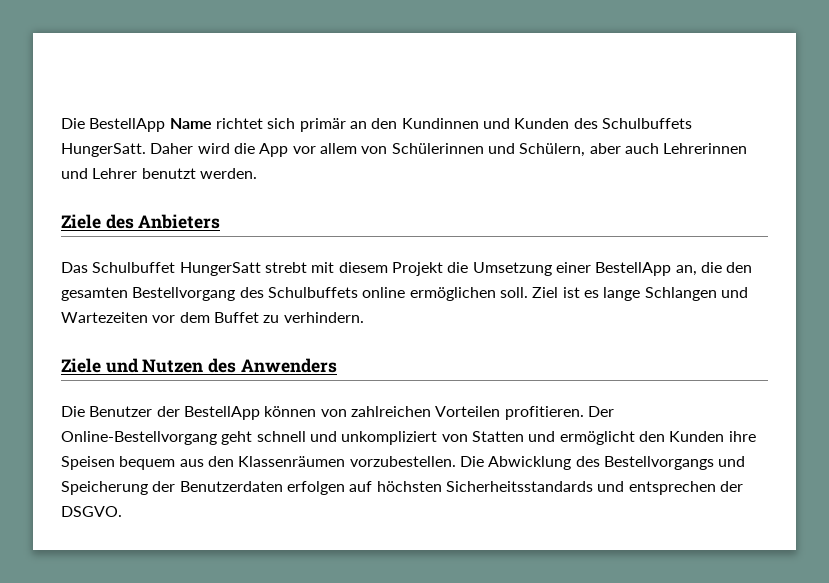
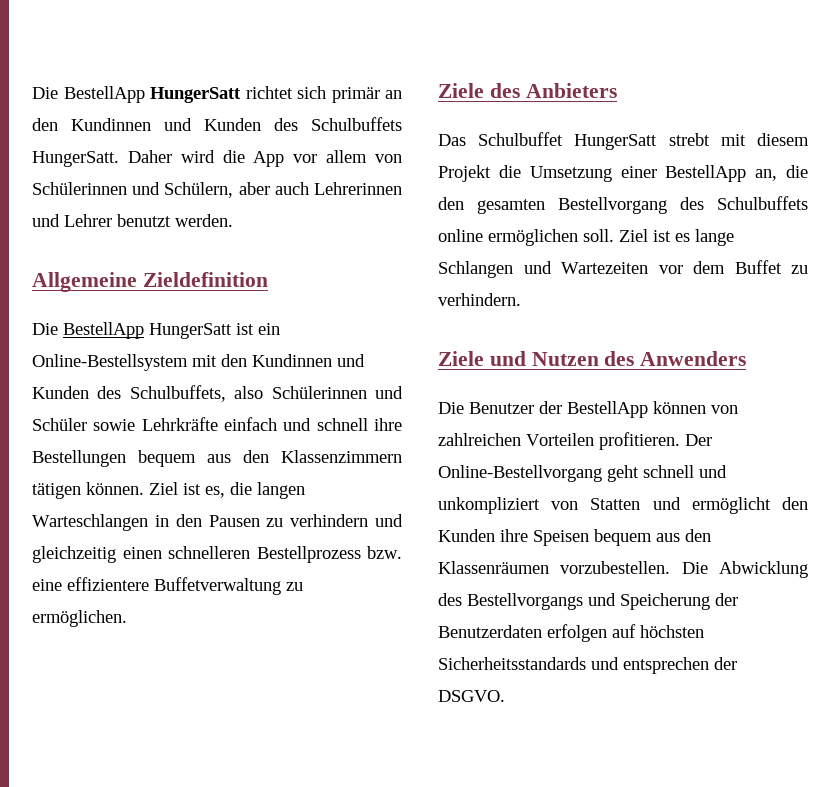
[61,118,212,132] Die BestellApp Name -> [32,86,241,103] Die BestellApp HungerSatt
(257, 173) none -> [32,272,268,292] [32,322,280,339] [32,354,365,371] [32,385,403,402] [32,417,402,431] [32,450,402,467] [32,482,305,499] [32,514,403,531] [32,546,402,563] [32,577,303,595] [32,610,127,627] // Allgemeine Zieldefinition // Die BestellApp HungerSatt ist ein Online-Bestellsystem mit den Kundinnen und Kunden des Schulbuffets, also Schülerinnen und Schüler sowie Lehrkräfte einfach und schnell ihre Bestellungen bequem aus den Klassenzimmern tätigen können. Ziel ist es, die langen Warteschlangen in den Pausen zu verhindern und gleichzeitig einen schnelleren Bestellprozess bzw. eine effizientere Buffetverwaltung zu ermöglichen.

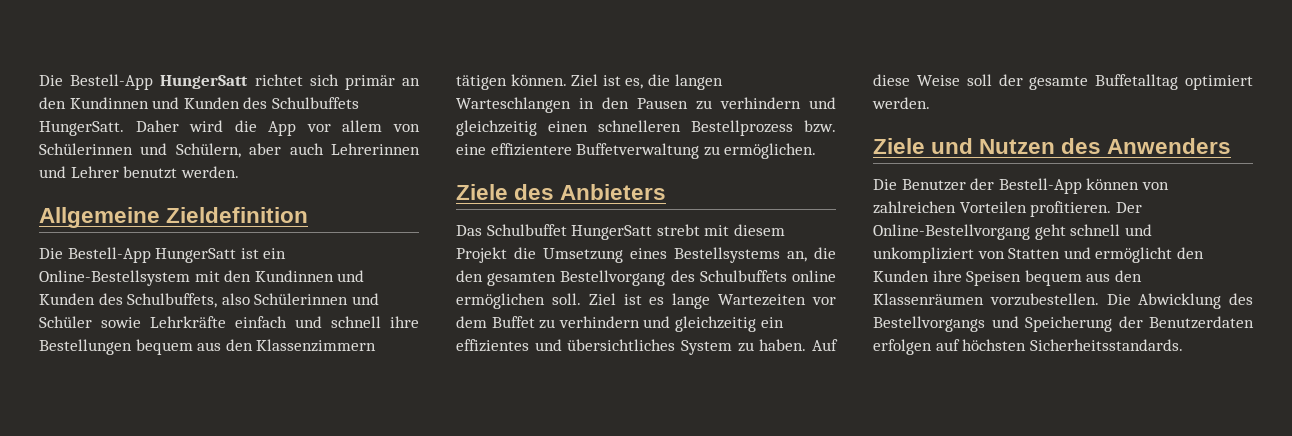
[32,86,145,103] Die BestellApp -> [39,74,154,90] Die Bestell-App
[63,322,144,339] BestellApp -> [67,247,151,263] Bestell-App
[620,165,747,182] einer BestellApp -> [630,247,780,263] eines Bestellsystems
[438,261,552,278] Schlangen und -> (711, 301) none
[438,293,521,306] verhindern. -> [558,316,784,332] [456,339,838,355] [873,74,1253,90] [872,97,930,109] verhindern und gleichzeitig ein effizientes und übersichtliches System zu haben. Auf diese Weise soll der gesamte Buffetalltag optimiert werden.
[567,401,648,418] BestellApp -> [998,178,1082,194] Bestell-App
[438,657,737,674] [438,690,505,702] Sicherheitsstandards und entsprechen der DSGVO. -> [1029,339,1183,351] Sicherheitsstandards.

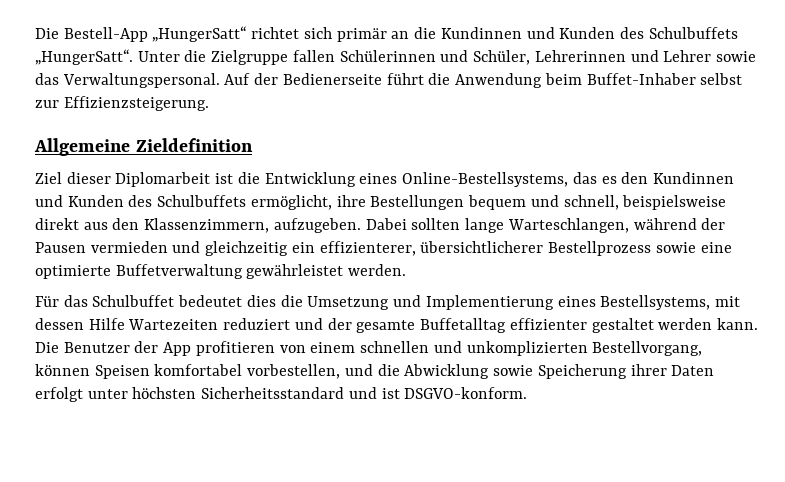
[39,74,249,90] Die Bestell-App HungerSatt -> [35,26,247,42] Die Bestell-App „HungerSatt“
(421, 82) none -> [414,27,738,39] [35,49,756,65] [35,73,743,88] [35,96,209,111] [34,138,253,156] [35,172,617,187] die Kundinnen und Kunden des Schulbuffets „HungerSatt“. Unter die Zielgruppe fallen Schülerinnen und Schüler, Lehrerinnen und Lehrer sowie das Verwaltungspersonal. Auf der Bedienerseite führt die Anwendung beim Buffet-Inhaber selbst zur Effizienzsteigerung. // Allgemeine Zieldefinition // Ziel dieser Diplomarbeit ist die Entwicklung eines Online-Bestellsystems, das es
[39,120,420,136] [39,143,420,158] [39,166,239,179] [39,207,309,228] [39,247,287,263] [39,270,365,286] [39,293,379,308] [39,316,419,328] [39,339,377,355] [456,74,723,90] [456,97,836,113] [456,120,836,136] [456,143,817,159] [456,184,667,200] [456,224,785,240] [456,247,836,263] [456,270,836,286] [456,293,836,309] [456,316,784,332] [456,339,838,355] [873,74,1253,90] [872,97,930,109] [873,138,1232,154] [873,178,1169,194] [873,201,1142,217] [873,224,1152,240] [873,247,1204,263] [873,270,1142,286] [873,293,1253,309] [873,316,1254,332] [873,339,1183,355] HungerSatt. Daher wird die App vor allem von Schülerinnen und Schülern, aber auch Lehrerinnen und Lehrer benutzt werden. // Allgemeine Zieldefinition // Die Bestell-App HungerSatt ist ein Online-Bestellsystem mit den Kundinnen und Kunden des Schulbuffets, also Schülerinnen und Schüler sowie Lehrkräfte einfach und schnell ihre Bestellungen bequem aus den Klassenzimmern tätigen können. Ziel ist es, die langen Warteschlangen in den Pausen zu verhindern und gleichzeitig einen schnelleren Bestellprozess bzw. eine effizientere Buffetverwaltung zu ermöglichen. // Ziele des Anbieters // Das Schulbuffet HungerSatt strebt mit diesem Projekt die Umsetzung eines Bestellsystems an, die den gesamten Bestellvorgang des Schulbuffets online ermöglichen soll. Ziel ist es lange Wartezeiten vor dem Buffet zu verhindern und gleichzeitig ein effizientes und übersichtliches System zu haben. Auf diese Weise soll der gesamte Buffetalltag optimiert werden. // Ziele und Nutzen des Anwenders // Die Benutzer der Bestell-App können von zahlreichen Vorteilen profitieren. Der Online-Bestellvorgang geht schnell und unkompliziert von Statten und ermöglicht den Kunden ihre Speisen bequem aus den Klassenräumen vorzubestellen. Die Abwicklung des Bestellvorgangs und Speicherung der Benutzerdaten erfolgen auf höchsten Sicherheitsstandards. -> [250,195,727,210] [35,218,726,233] [35,241,732,256] [35,264,407,279] [35,295,740,310] [35,318,758,333] [35,341,703,356] [35,364,715,379] [35,387,528,402] ermöglicht, ihre Bestellungen bequem und schnell, beispielsweise direkt aus den Klassenzimmern, aufzugeben. Dabei sollten lange Warteschlangen, während der Pausen vermieden und gleichzeitig ein effizienterer, übersichtlicherer Bestellprozess sowie eine optimierte Buffetverwaltung gewährleistet werden. // Für das Schulbuffet bedeutet dies die Umsetzung und Implementierung eines Bestellsystems, mit dessen Hilfe Wartezeiten reduziert und der gesamte Buffetalltag effizienter gestaltet werden kann. Die Benutzer der App profitieren von einem schnellen und unkomplizierten Bestellvorgang, können Speisen komfortabel vorbestellen, und die Abwicklung sowie Speicherung ihrer Daten erfolgt unter höchsten Sicherheitsstandard und ist DSGVO-konform.

